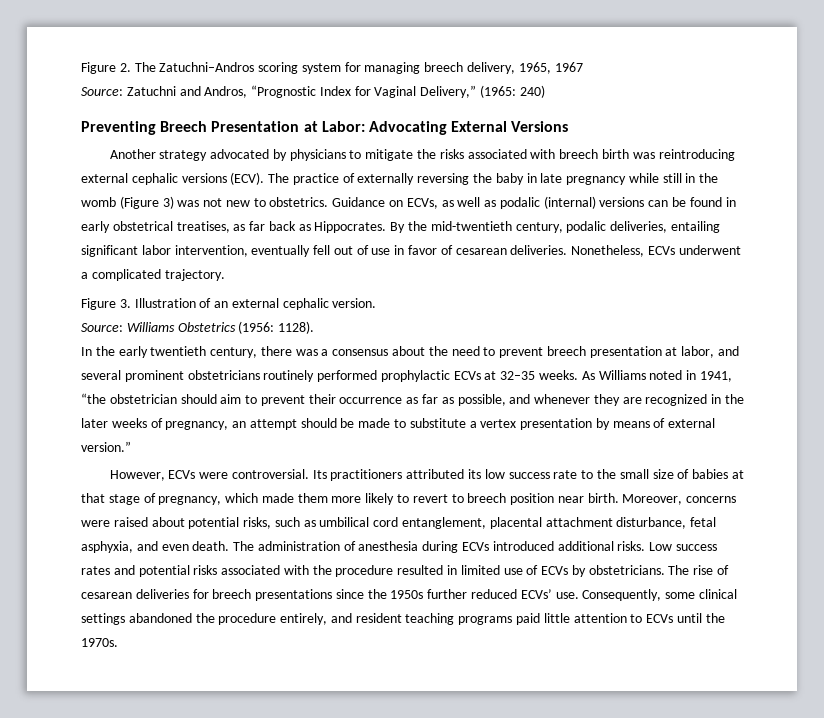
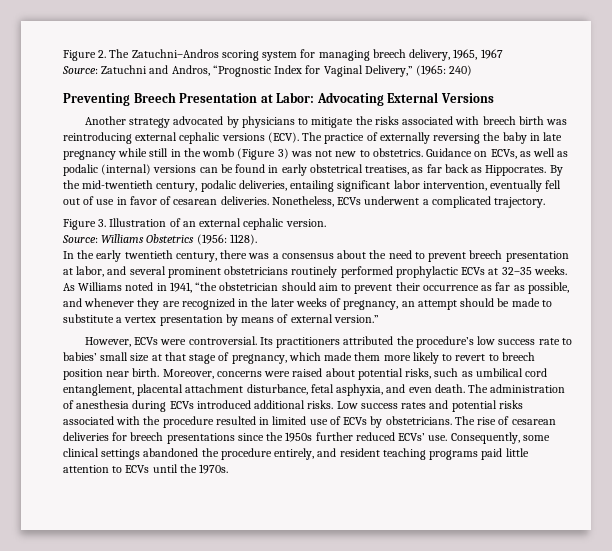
[468,469,482,479] its -> [396,336,474,348] the procedure’s
[596,469,616,479] the -> [63,352,97,361] babies’
[677,469,729,479] of babies -> (150, 357) none

